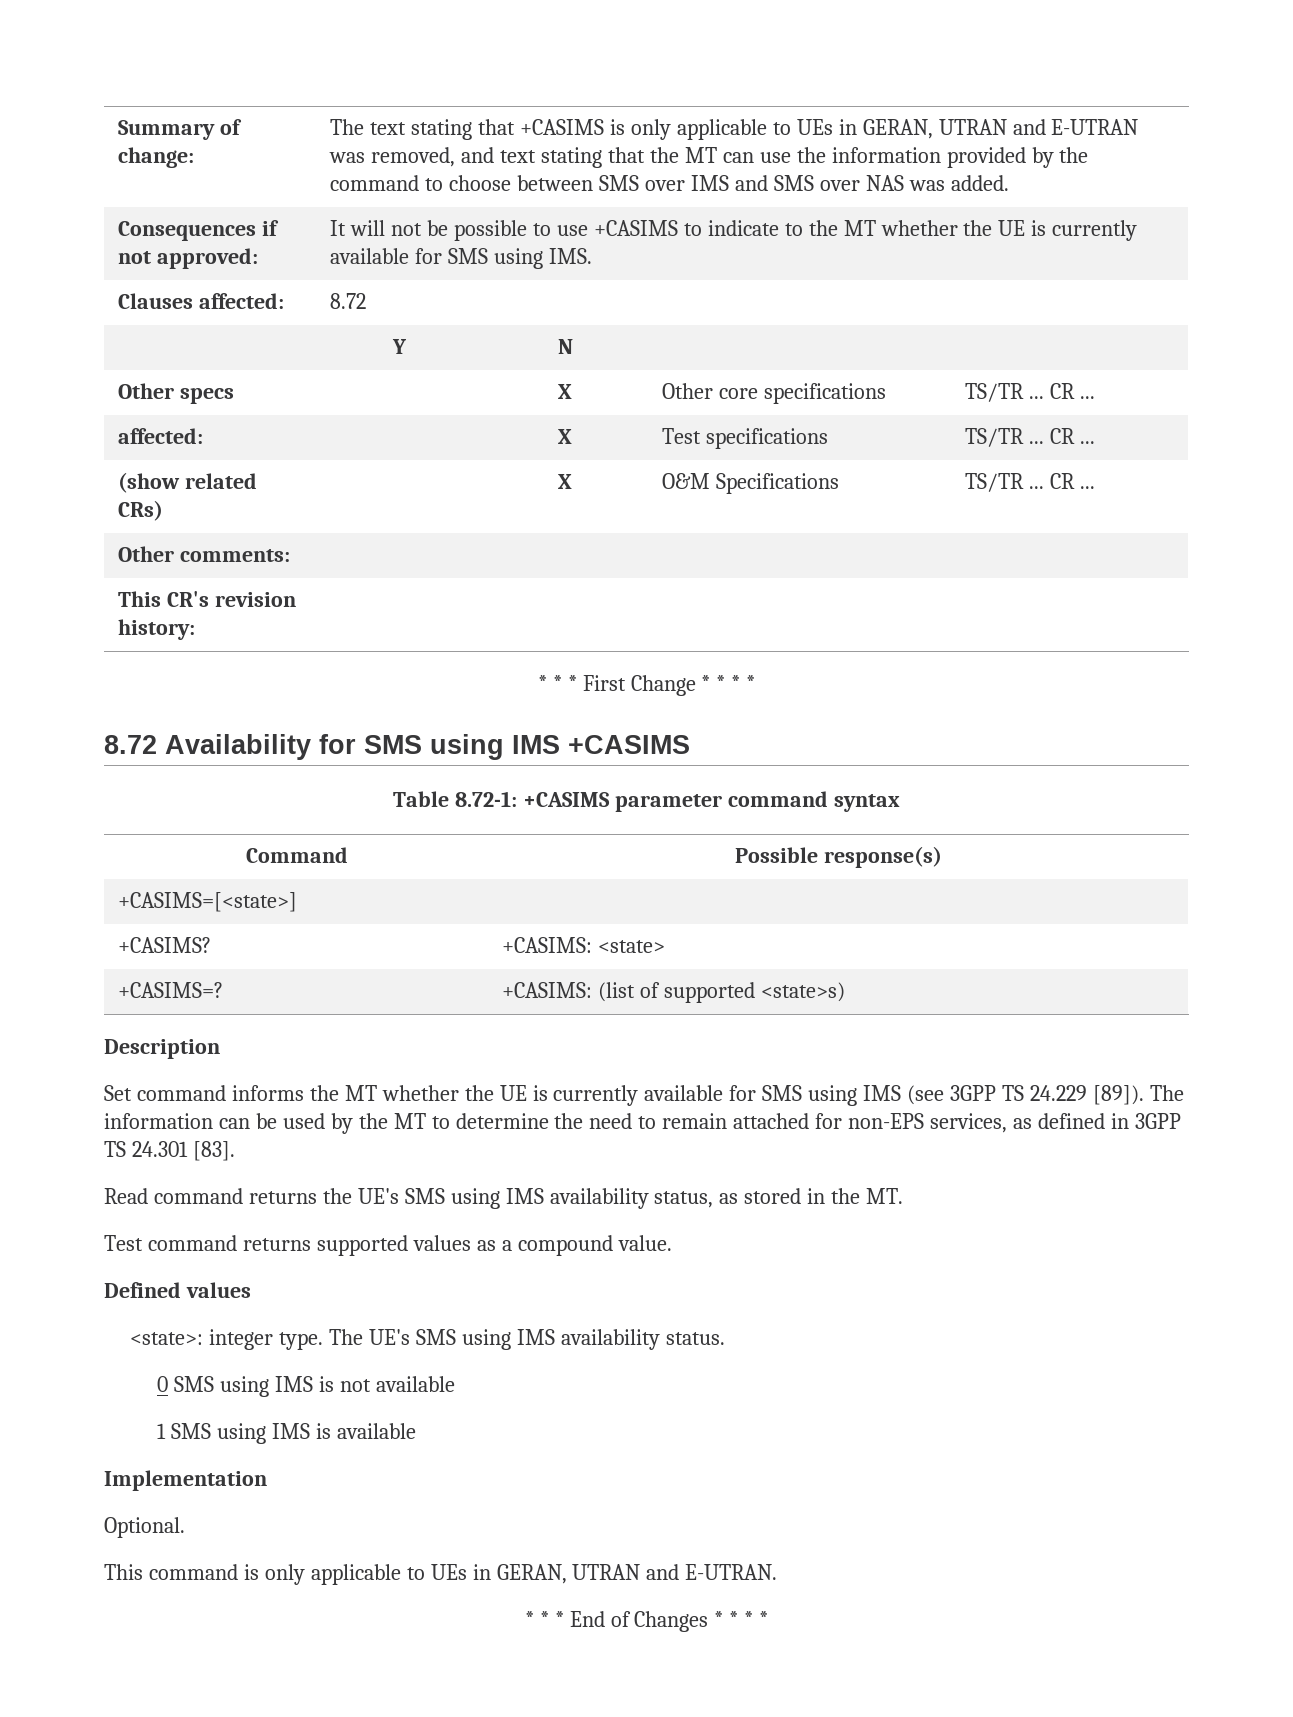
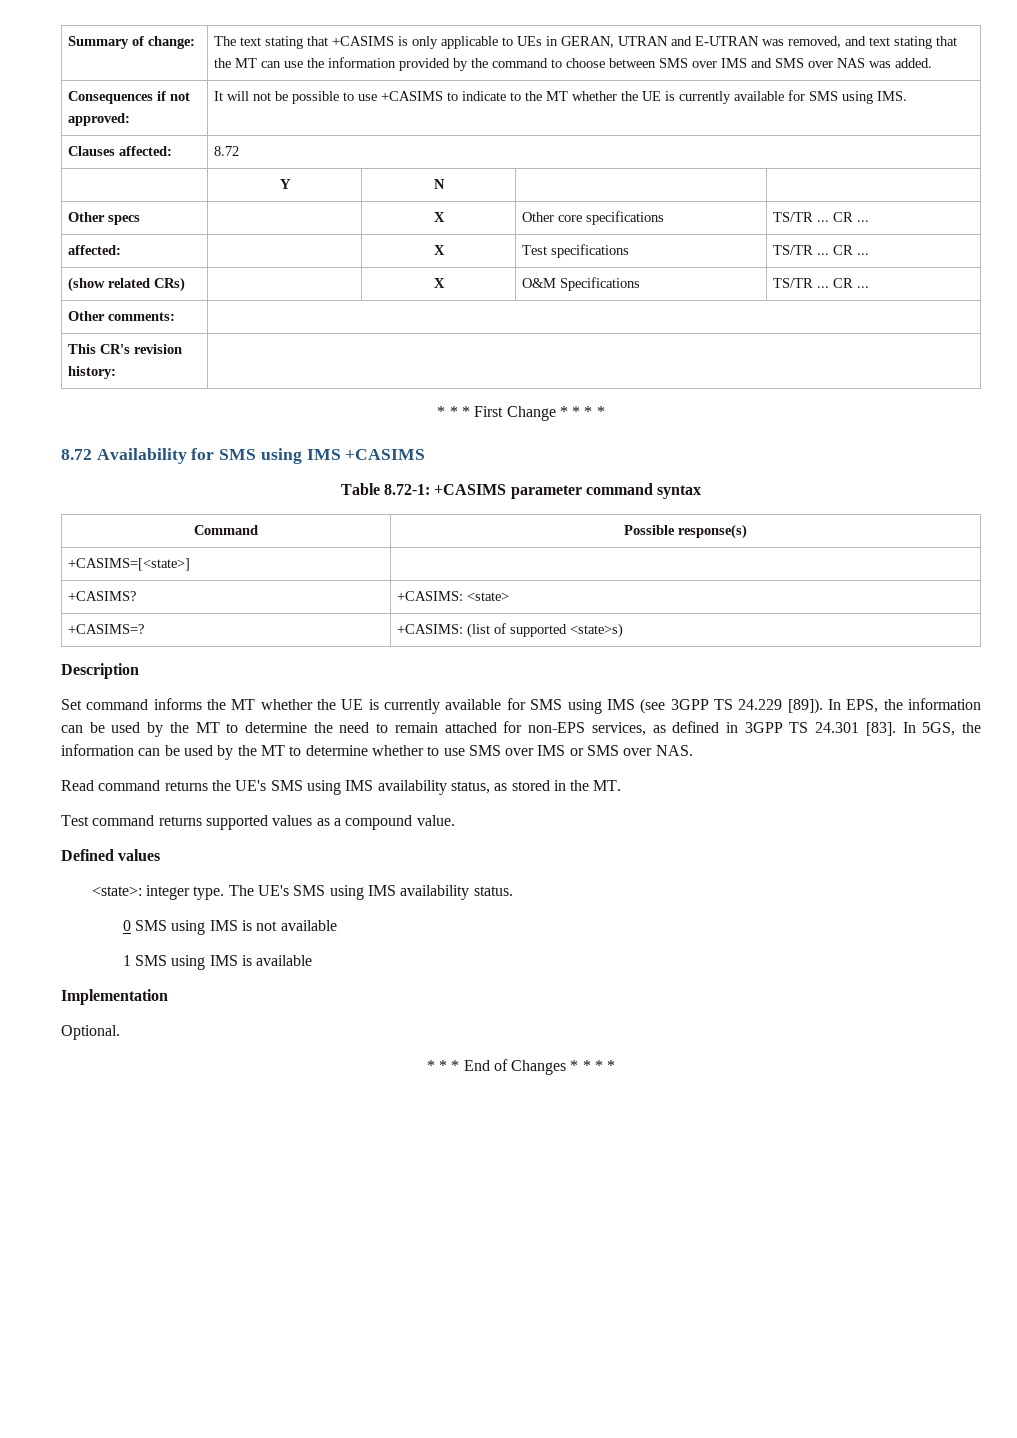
[1149,1085,1184,1101] The -> [827,699,903,713] In EPS, the
(235, 1151) none -> [902,722,982,736] [61,744,693,760] In 5GS, the information can be used by the MT to determine whether to use SMS over IMS or SMS over NAS.
[104,1564,778,1585] // This command is only applicable to UEs in GERAN, UTRAN and E-UTRAN. -> (120, 1032) none

